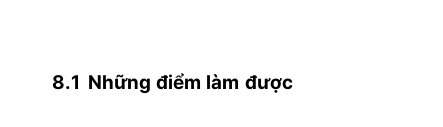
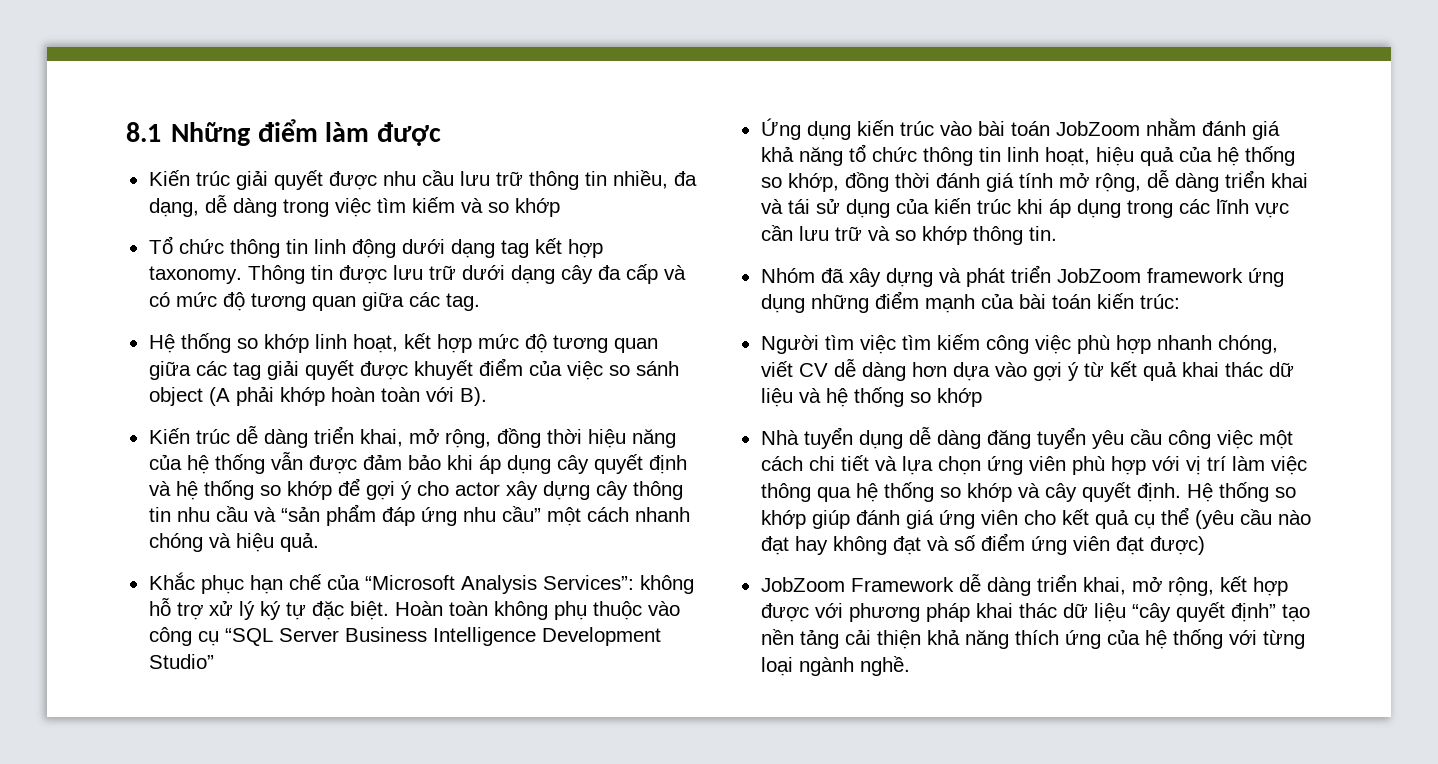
(293, 84) none -> [148,170,697,190] [148,195,560,217] [148,236,603,258] [148,264,686,284] [148,292,480,311] [148,333,658,353] [148,358,679,380] [148,386,487,406] [148,426,676,448] [148,452,687,474] [148,478,683,500] [148,504,690,526] [148,532,319,552] [148,572,694,594] [148,598,680,620] [148,627,661,646] [148,654,214,669] [760,118,1280,140] [760,144,1295,166] [760,170,1308,192] [760,198,1289,218] [760,225,1057,245] [760,265,1284,287] [760,291,1180,313] [760,334,1278,354] [760,359,1294,381] [760,387,982,407] [760,427,1293,449] [760,455,1307,475] [760,482,1296,502] [760,507,1311,529] [760,533,1205,555] [760,574,1288,596] [760,602,1310,622] [760,629,1305,649] [760,656,910,676] // Kiến trúc giải quyết được nhu cầu lưu trữ thông tin nhiều, đa dạng, dễ dàng trong việc tìm kiếm và so khớp // Tổ chức thông tin linh động dưới dạng tag kết hợp taxonomy. Thông tin được lưu trữ dưới dạng cây đa cấp và có mức độ tương quan giữa các tag. // Hệ thống so khớp linh hoạt, kết hợp mức độ tương quan giữa các tag giải quyết được khuyết điểm của việc so sánh object (A phải khớp hoàn toàn với B). // Kiến trúc dễ dàng triển khai, mở rộng, đồng thời hiệu năng của hệ thống vẫn được đảm bảo khi áp dụng cây quyết định và hệ thống so khớp để gợi ý cho actor xây dựng cây thông tin nhu cầu và “sản phẩm đáp ứng nhu cầu” một cách nhanh chóng và hiệu quả. // Khắc phục hạn chế của “Microsoft Analysis Services”: không hỗ trợ xử lý ký tự đặc biệt. Hoàn toàn không phụ thuộc vào công cụ “SQL Server Business Intelligence Development Studio” // Ứng dụng kiến trúc vào bài toán JobZoom nhằm đánh giá khả năng tổ chức thông tin linh hoạt, hiệu quả của hệ thống so khớp, đồng thời đánh giá tính mở rộng, dễ dàng triển khai và tái sử dụng của kiến trúc khi áp dụng trong các lĩnh vực cần lưu trữ và so khớp thông tin. // Nhóm đã xây dựng và phát triển JobZoom framework ứng dụng những điểm mạnh của bài toán kiến trúc: // Người tìm việc tìm kiếm công việc phù hợp nhanh chóng, viết CV dễ dàng hơn dựa vào gợi ý từ kết quả khai thác dữ liệu và hệ thống so khớp // Nhà tuyển dụng dễ dàng đăng tuyển yêu cầu công việc một cách chi tiết và lựa chọn ứng viên phù hợp với vị trí làm việc thông qua hệ thống so khớp và cây quyết định. Hệ thống so khớp giúp đánh giá ứng viên cho kết quả cụ thể (yêu cầu nào đạt hay không đạt và số điểm ứng viên đạt được) // JobZoom Framework dễ dàng triển khai, mở rộng, kết hợp được với phương pháp khai thác dữ liệu “cây quyết định” tạo nền tảng cải thiện khả năng thích ứng của hệ thống với từng loại ngành nghề.

